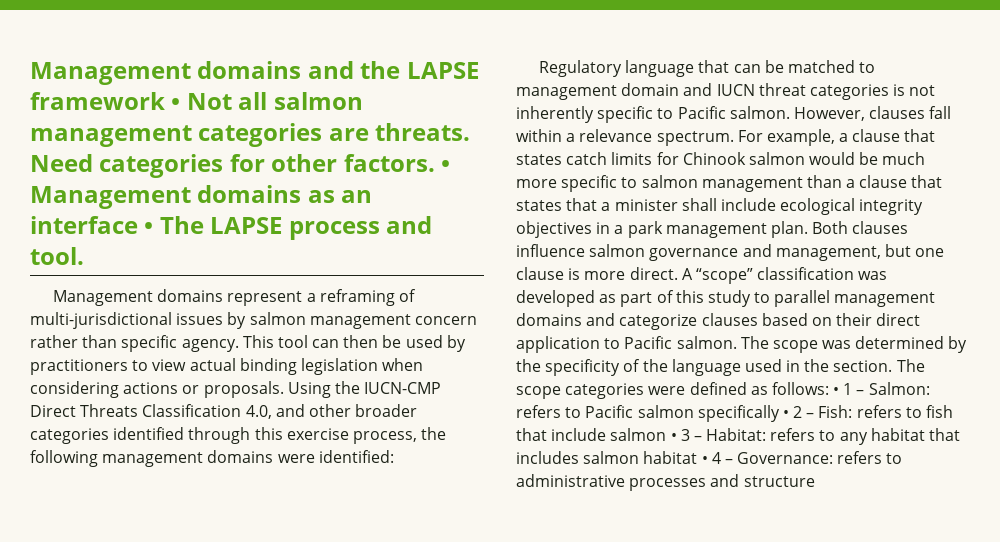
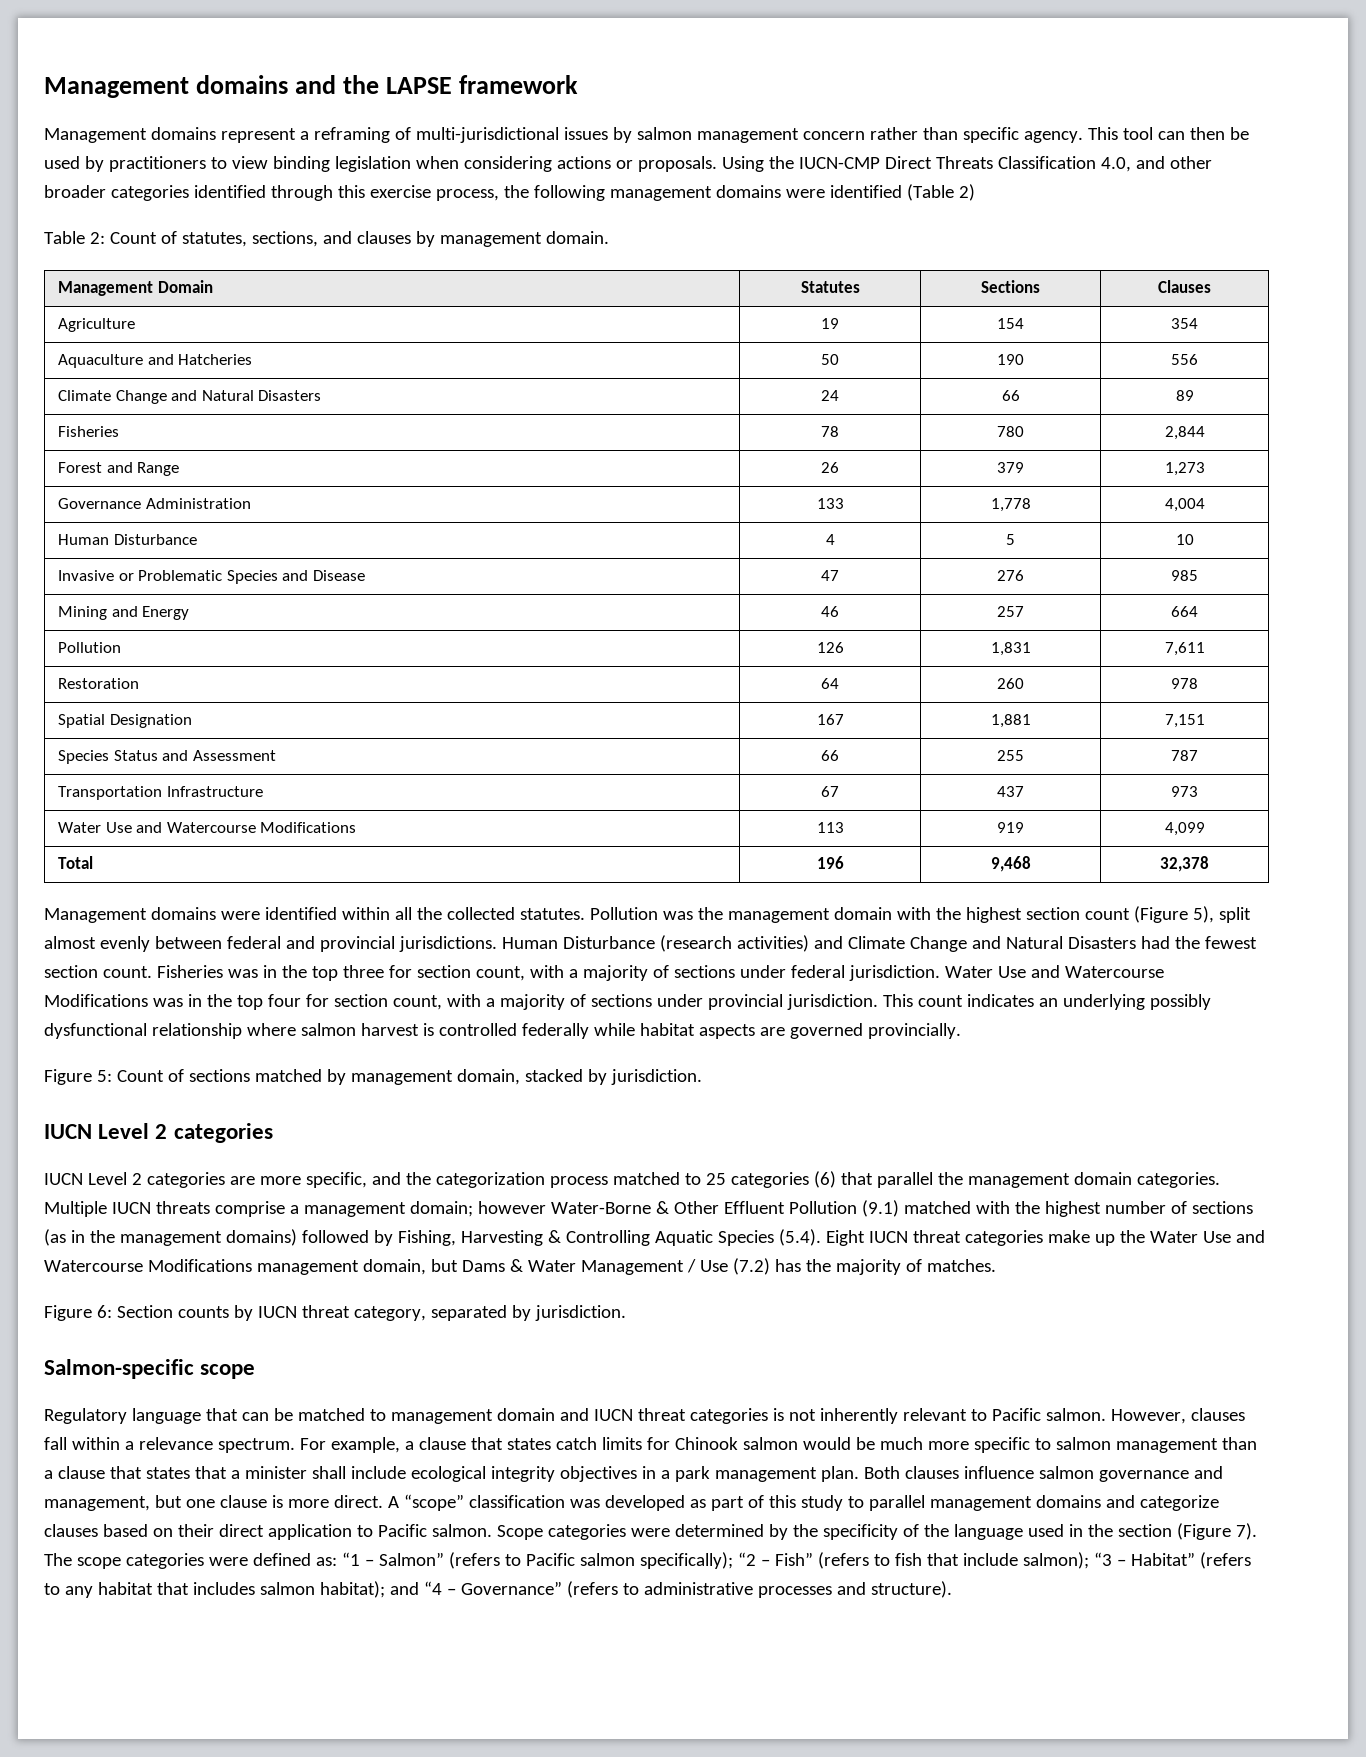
[171,92,363,110] [30,123,471,147] [30,154,451,178] [30,185,373,209] [30,216,433,240] [30,247,84,265] • Not all salmon management categories are threats. Need categories for other factors. • Management domains as an interface • The LAPSE process and tool. -> (579, 84) none
[189,358,236,371] actual -> (268, 162) none
[318,450,394,463] identified: -> [829,184,975,201] [44,231,609,247] [58,280,213,296] [800,281,860,293] [981,280,1040,293] [1158,280,1211,293] [58,318,136,332] [821,318,839,329] [997,318,1024,329] [1171,318,1198,329] [58,354,253,368] [821,354,839,365] [997,354,1024,365] [1171,354,1198,365] [58,390,322,404] [821,390,839,401] [1001,390,1020,401] [1175,390,1194,401] [58,426,120,437] [821,426,839,437] [997,426,1024,437] [1164,426,1205,440] [58,462,180,476] [821,462,839,473] [997,462,1024,473] [1164,462,1205,476] [58,498,251,509] [816,498,844,509] [990,498,1031,512] [1164,498,1205,512] [58,534,197,545] [825,534,835,545] [1006,534,1015,545] [1175,534,1194,545] [58,570,365,584] [821,570,839,581] [997,570,1024,581] [1171,570,1198,581] [58,606,190,620] [821,606,839,617] [997,606,1024,617] [1171,606,1198,617] [58,642,122,653] [816,642,844,653] [990,642,1031,656] [1164,642,1205,656] [58,678,140,689] [821,678,839,689] [997,678,1024,689] [1171,678,1198,689] [58,714,192,728] [816,714,844,725] [990,714,1031,728] [1164,714,1205,728] [58,750,276,764] [821,750,839,761] [997,750,1024,761] [1171,750,1198,761] [58,786,263,800] [821,786,839,797] [997,786,1024,797] [1171,786,1198,797] [58,822,357,833] [816,822,844,833] [997,822,1024,833] [1164,822,1205,836] [58,856,94,869] [816,856,844,869] [990,856,1031,872] [1160,856,1209,872] [44,906,1251,923] [44,935,1257,952] [44,965,1164,981] [44,994,1211,1010] [44,1023,961,1039] [44,1069,702,1085] [44,1123,273,1143] [44,1171,1220,1188] [44,1200,1253,1217] [44,1229,1265,1246] [44,1258,996,1275] [44,1305,626,1321] [44,1359,256,1379] identified (Table 2) // Table 2: Count of statutes, sections, and clauses by management domain. // Management Domain | Statutes | Sections | Clauses // Agriculture | 19 | 154 | 354 // Aquaculture and Hatcheries | 50 | 190 | 556 // Climate Change and Natural Disasters | 24 | 66 | 89 // Fisheries | 78 | 780 | 2,844 // Forest and Range | 26 | 379 | 1,273 // Governance Administration | 133 | 1,778 | 4,004 // Human Disturbance | 4 | 5 | 10 // Invasive or Problematic Species and Disease | 47 | 276 | 985 // Mining and Energy | 46 | 257 | 664 // Pollution | 126 | 1,831 | 7,611 // Restoration | 64 | 260 | 978 // Spatial Designation | 167 | 1,881 | 7,151 // Species Status and Assessment | 66 | 255 | 787 // Transportation Infrastructure | 67 | 437 | 973 // Water Use and Watercourse Modifications | 113 | 919 | 4,099 // Total | 196 | 9,468 | 32,378 // Management domains were identified within all the collected statutes. Pollution was the management domain with the highest section count (Figure 5), split almost evenly between federal and provincial jurisdictions. Human Disturbance (research activities) and Climate Change and Natural Disasters had the fewest section count. Fisheries was in the top three for section count, with a majority of sections under federal jurisdiction. Water Use and Watercourse Modifications was in the top four for section count, with a majority of sections under provincial jurisdiction. This count indicates an underlying possibly dysfunctional relationship where salmon harvest is controlled federally while habitat aspects are governed provincially. // Figure 5: Count of sections matched by management domain, stacked by jurisdiction. // IUCN Level 2 categories // IUCN Level 2 categories are more specific, and the categorization process matched to 25 categories (6) that parallel the management domain categories. Multiple IUCN threats comprise a management domain; however Water-Borne & Other Effluent Pollution (9.1) matched with the highest number of sections (as in the management domains) followed by Fishing, Harvesting & Controlling Aquatic Species (5.4). Eight IUCN threat categories make up the Water Use and Watercourse Modifications management domain, but Dams & Water Management / Use (7.2) has the majority of matches. // Figure 6: Section counts by IUCN threat category, separated by jurisdiction. // Salmon-specific scope
[597,106,654,123] specific -> [902,1408,967,1421] relevant
[740,336,852,353] The scope was -> [496,1524,670,1540] Scope categories were
[833,360,893,372] section. -> [1117,1523,1257,1540] section (Figure 7).
[750,382,930,395] [516,405,954,422] [516,428,816,441] as follows: • 1 – Salmon: refers to Pacific salmon specifically • 2 – Fish: refers to fish that include salmon • 3 – Habitat: refers -> [315,1552,1251,1569] as: “1 – Salmon” (refers to Pacific salmon specifically); “2 – Fish” (refers to fish that include salmon); “3 – Habitat” (refers
[643,451,883,464] habitat • 4 – Governance: refers -> [319,1581,618,1598] habitat); and “4 – Governance” (refers
[743,476,815,487] structure -> [870,1581,952,1598] structure).

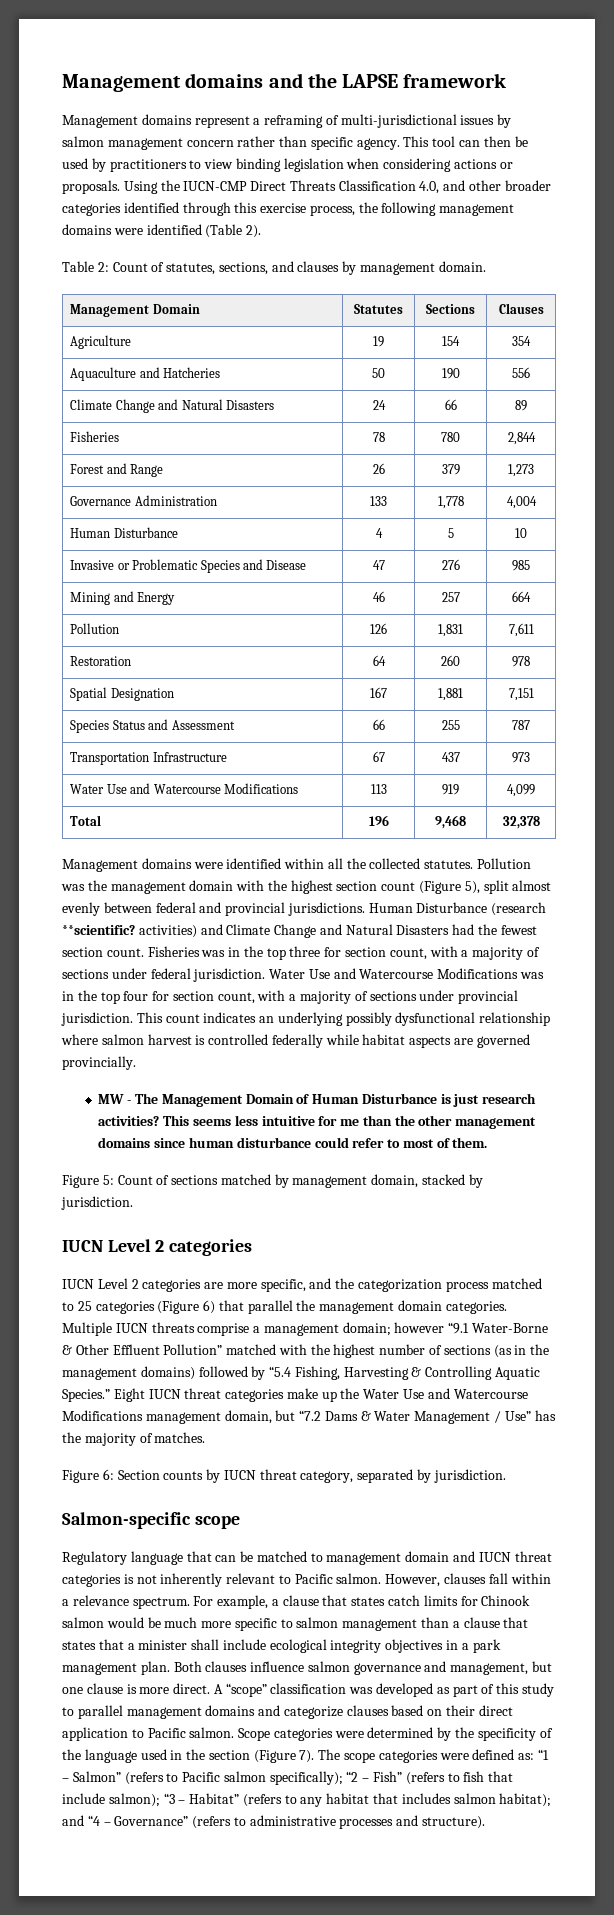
[958,184,975,201] 2) -> [246,225,262,238] 2).
(732, 943) none -> [62,925,135,935] **scientific?
(961, 1031) none -> [98,1093,537,1107] [98,1115,537,1129] [98,1137,488,1148] // MW - The Management Domain of Human Disturbance is just research activities? This seems less intuitive for me than the other management domains since human disturbance could refer to most of them.
[813,1171,836,1188] (6) -> [157,1300,216,1314] (Figure 6)
(546, 1207) none -> [448,1322,470,1334] “9.1
[788,1200,899,1217] Pollution (9.1) -> [163,1344,223,1355] Pollution”
(393, 1238) none -> [269,1366,292,1377] “5.4
[717,1229,821,1246] Species (5.4). -> [62,1389,110,1402] Species.”
(458, 1265) none -> [299,1410,322,1421] “7.2
[699,1258,770,1275] Use (7.2) -> [504,1411,531,1421] Use”

